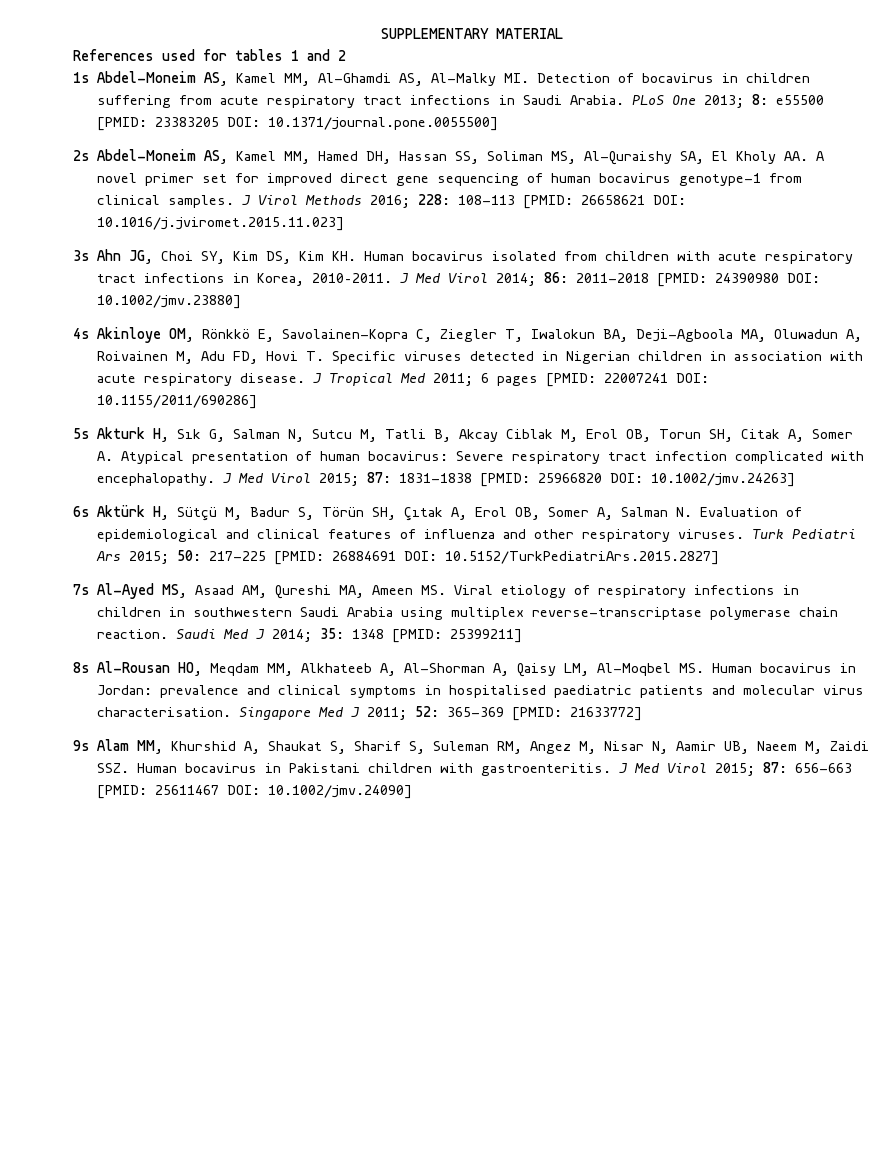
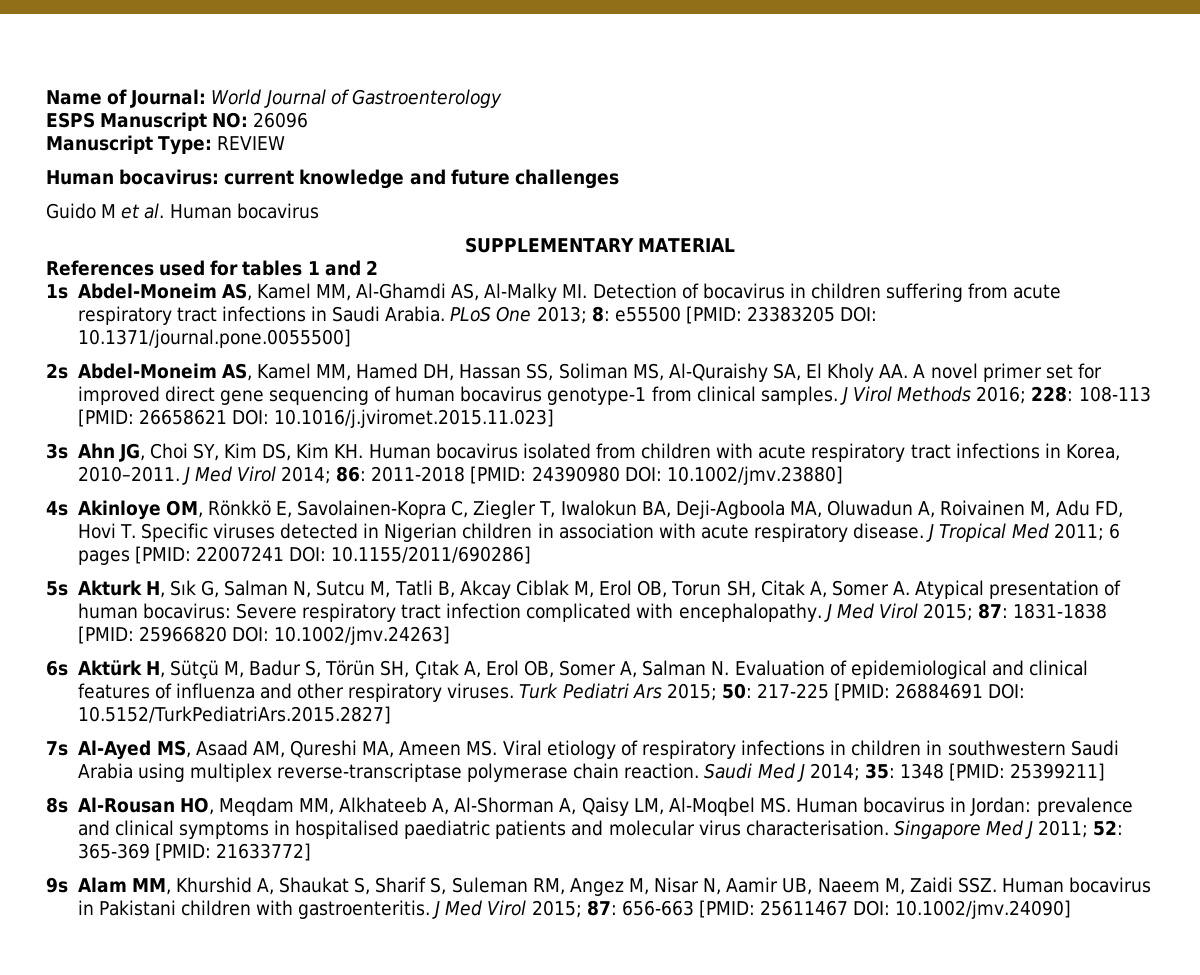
(380, 33) none -> [46,89,502,108] [46,112,309,131] [46,135,286,155] [46,169,619,189] [46,203,319,219] Name of Journal: World Journal of Gastroenterology // ESPS Manuscript NO: 26096 // Manuscript Type: REVIEW // Human bocavirus: current knowledge and future challenges // Guido M et al. Human bocavirus //

